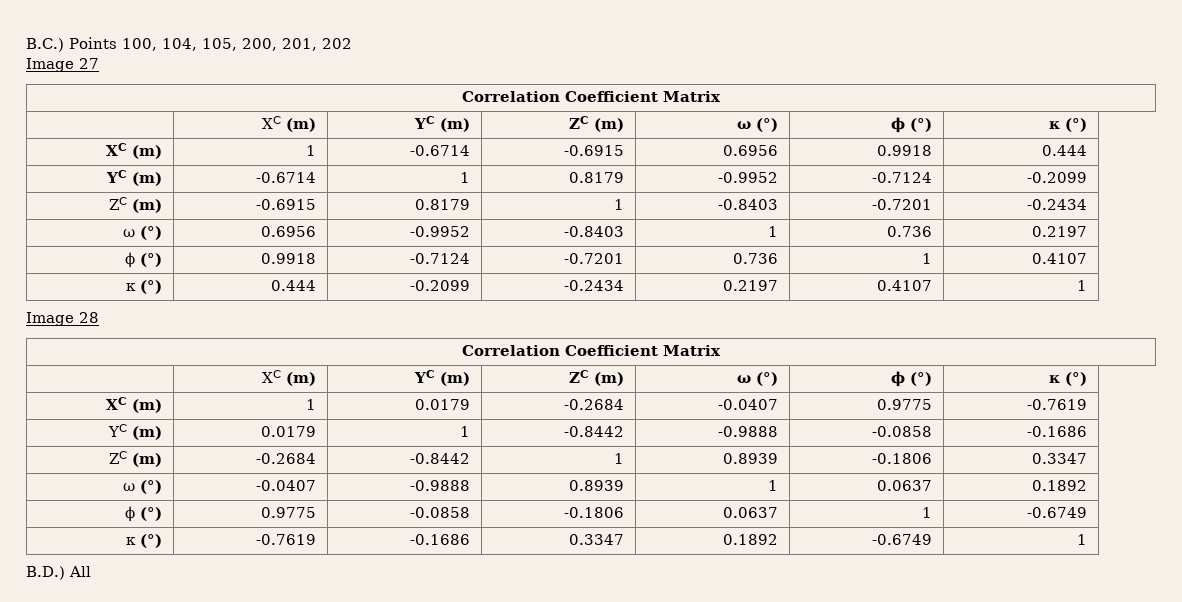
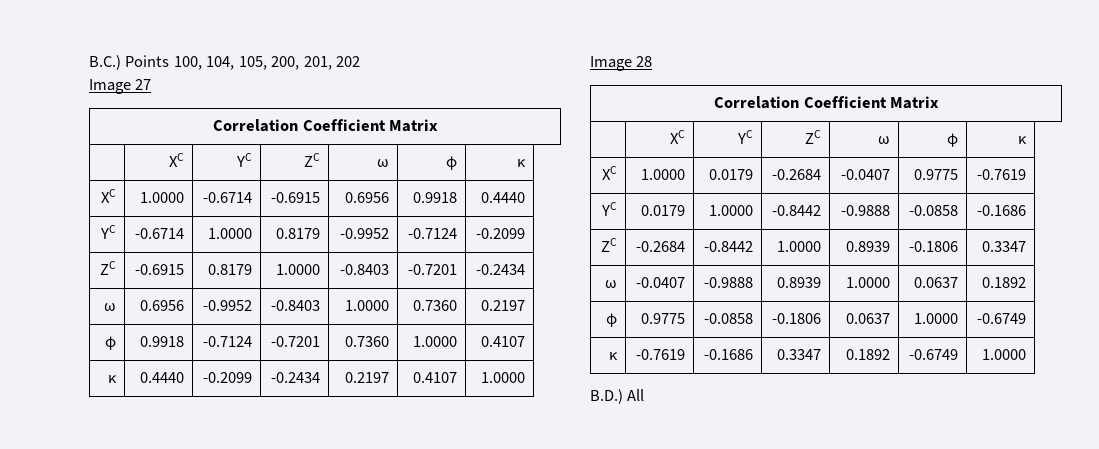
[286,118,317,132] [414,116,471,132] [569,116,625,132] [737,118,779,132] [891,117,933,133] [1049,118,1088,132] [106,143,163,159] [306,145,317,156] (m) | YC (m) | ZC (m) | ω (°) | ϕ (°) | κ (°) // XC (m) | 1 -> [236,153,253,167] [304,153,321,167] [377,159,390,167] [446,156,458,170] [517,159,527,167] [101,189,117,203] [140,192,185,203] | YC | ZC | ω | ϕ | κ // XC | 1.0000
[1042,145,1088,156] [106,170,163,186] [256,172,317,183] [460,172,471,183] 0.444 // YC (m) | -0.6714 | 1 -> [481,192,526,203] [100,225,117,239] [135,228,185,239] [208,228,253,239] 0.4440 // YC | -0.6714 | 1.0000
[132,199,163,213] (m) -> (117, 268) none
[614,199,625,210] 1 -> [276,264,321,275] 1.0000
[140,226,163,240] (°) -> (117, 307) none
[768,226,779,237] [887,226,933,237] 1 | 0.736 -> [345,300,390,311] [413,300,458,311] 1.0000 | 0.7360
[140,253,163,267] (°) -> (117, 343) none
[733,253,779,264] [922,253,933,264] 0.736 | 1 -> [345,336,390,347] [413,336,458,347] 0.7360 | 1.0000
[140,280,163,294] [271,280,317,291] (°) | 0.444 -> [140,372,185,383] | 0.4440
[1077,280,1088,291] 1 -> [481,372,526,383] 1.0000
[286,372,317,386] [414,370,471,386] [569,370,625,386] [737,372,779,386] [891,371,933,387] [1049,372,1088,386] [106,397,163,413] [306,399,317,410] (m) | YC (m) | ZC (m) | ω (°) | ϕ (°) | κ (°) // XC (m) | 1 -> [737,130,754,144] [805,130,822,144] [878,136,891,144] [947,133,959,147] [1018,136,1028,144] [602,166,618,180] [641,169,686,180] | YC | ZC | ω | ϕ | κ // XC | 1.0000
[132,426,163,440] [261,426,317,437] [460,426,471,437] (m) | 0.0179 | 1 -> [641,205,686,216] [709,205,754,216] | 0.0179 | 1.0000
[132,453,163,467] (m) -> (618, 245) none
[614,453,625,464] 1 -> [777,241,822,252] 1.0000
[140,480,163,494] (°) -> (618, 284) none
[768,480,779,491] 1 -> [846,277,891,288] 1.0000
[140,507,163,521] (°) -> (618, 320) none
[922,507,933,518] 1 -> [914,313,959,324] 1.0000
[140,534,163,548] (°) -> (619, 356) none
[1077,534,1088,545] 1 -> [982,349,1027,360] 1.0000

